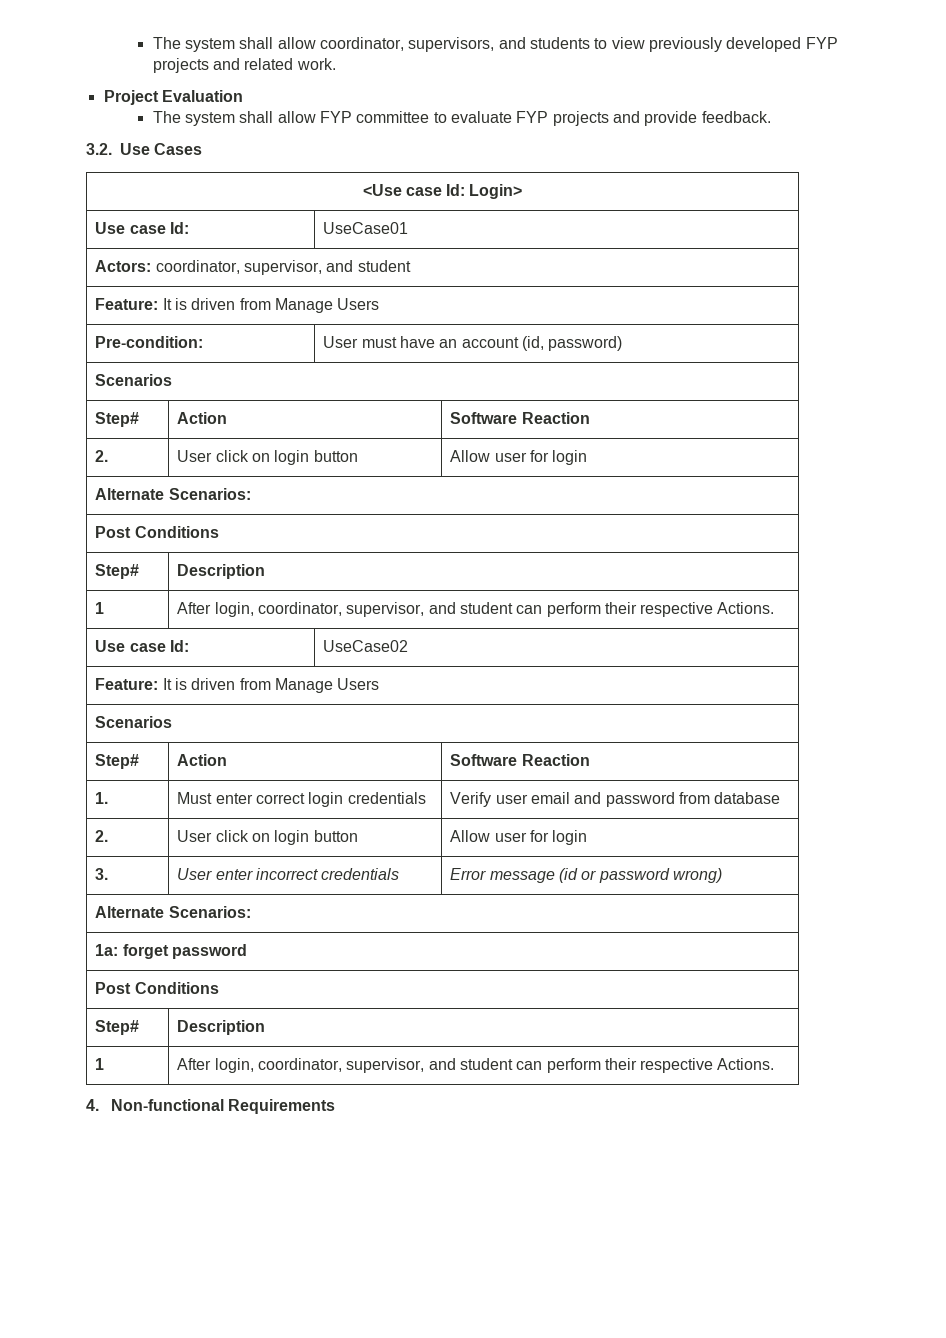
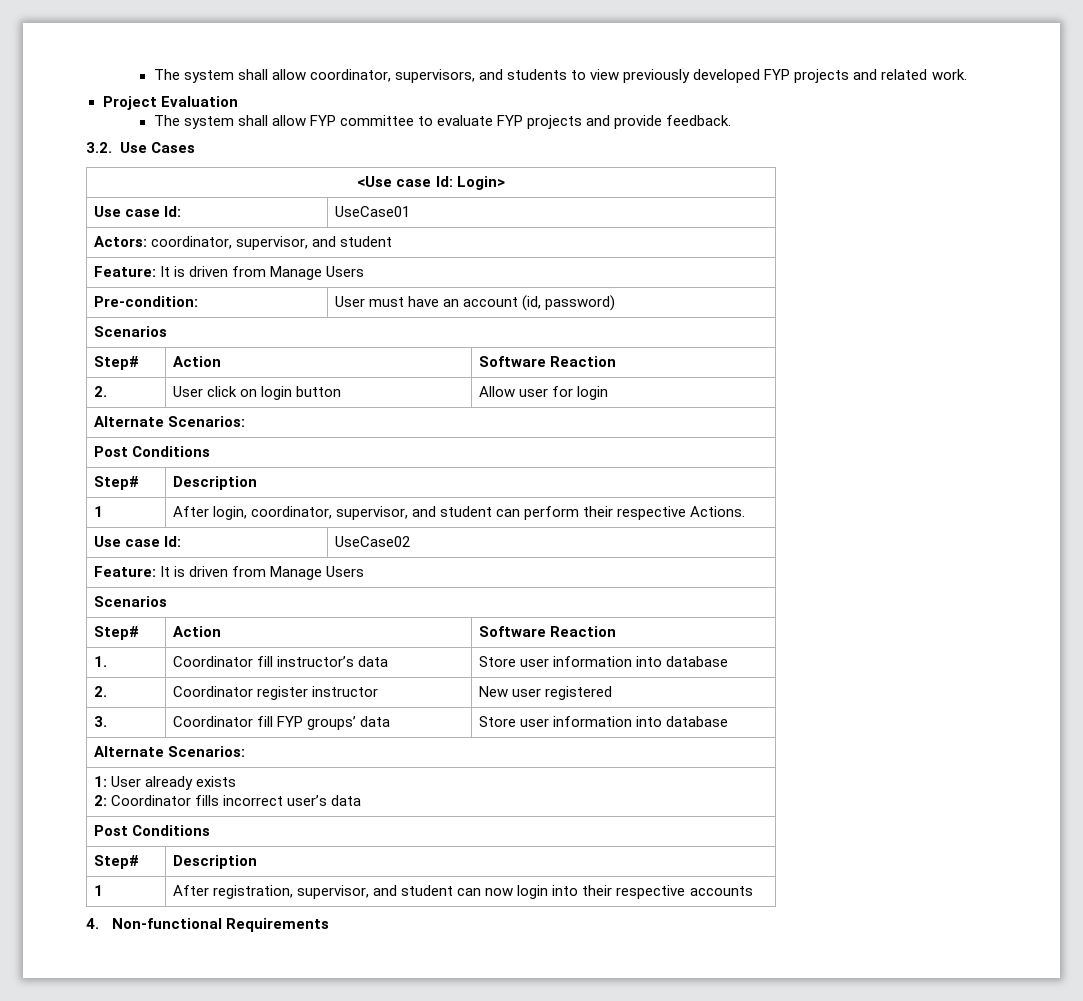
[177,792,426,807] [450,792,781,807] [95,830,109,842] [177,830,358,845] [450,830,588,845] [95,868,109,880] [177,868,400,880] [450,868,722,883] [95,906,251,918] [95,944,247,959] [95,982,219,994] [95,1020,140,1035] [177,1020,266,1035] [95,1058,105,1070] [177,1058,775,1073] Must enter correct login credentials | Verify user email and password from database // 2. | User click on login button | Allow user for login // 3. | User enter incorrect credentials | Error message (id or password wrong) // Alternate Scenarios: // 1a: forget password // Post Conditions // Step# | Description // 1 | After login, coordinator, supervisor, and student can perform their respective Actions. -> [172,656,389,667] [478,656,729,667] [93,686,107,697] [172,686,379,700] [478,686,613,700] [93,716,107,727] [172,716,391,730] [478,716,729,727] [93,746,246,757] [93,776,237,790] [93,795,362,806] [93,825,211,836] [93,855,139,869] [172,855,257,869] [93,885,103,896] [172,885,753,899] Coordinator fill instructor’s data | Store user information into database // 2. | Coordinator register instructor | New user registered // 3. | Coordinator fill FYP groups’ data | Store user information into database // Alternate Scenarios: // 1: User already exists // 2: Coordinator fills incorrect user’s data // Post Conditions // Step# | Description // 1 | After registration, supervisor, and student can now login into their respective accounts

